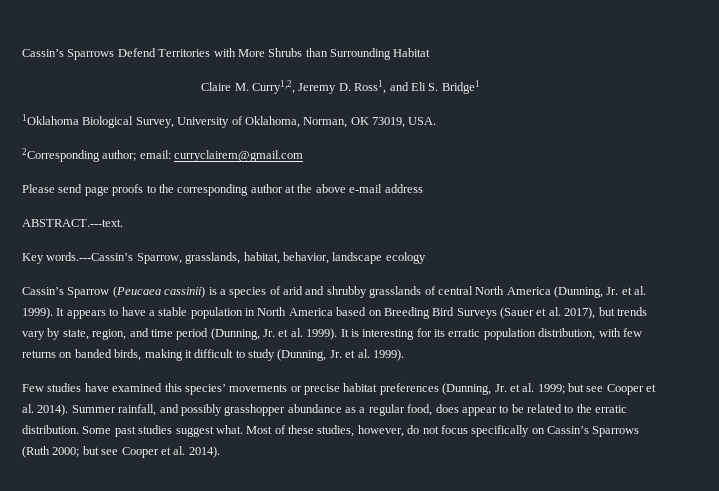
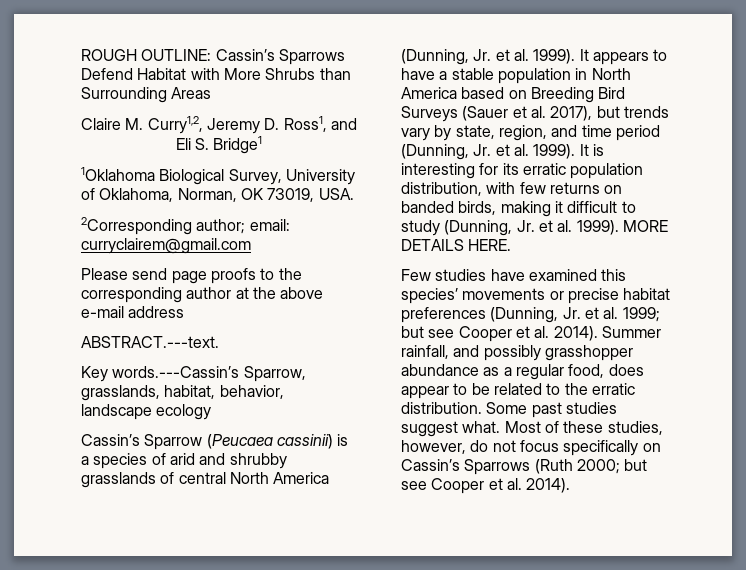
(22, 53) none -> [81,49,212,61] ROUGH OUTLINE:
[158,49,211,57] Territories -> [137,68,187,80] Habitat
[393,48,431,57] Habitat -> [171,87,212,99] Areas
(404, 355) none -> [622,220,668,232] [401,239,512,251] MORE DETAILS HERE.

